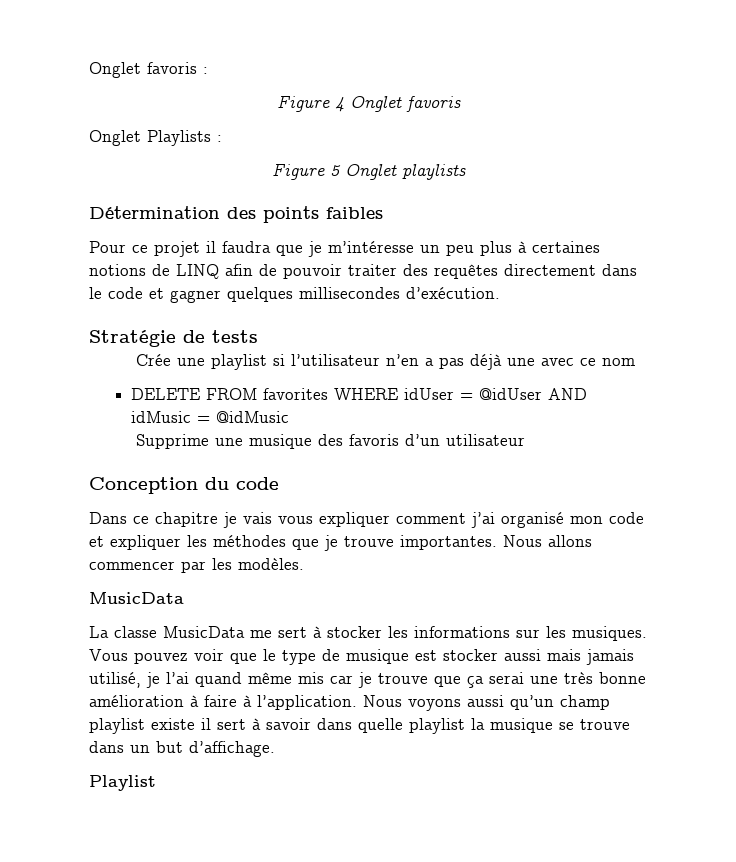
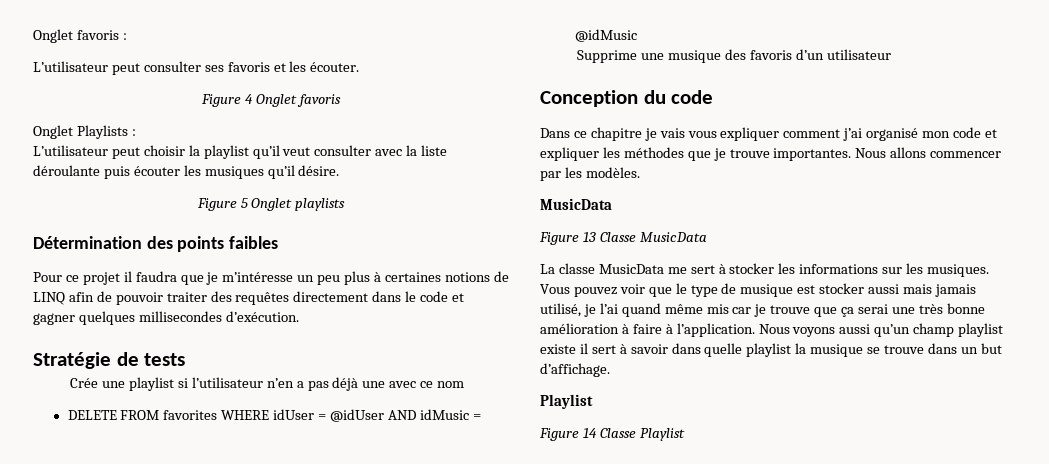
(208, 70) none -> [33,61,360,75] // L’utilisateur peut consulter ses favoris et les écouter.
(222, 138) none -> [33,145,448,159] [33,165,340,179] // L’utilisateur peut choisir la playlist qu’il veut consulter avec la liste déroulante puis écouter les musiques qu’il désire.
(184, 598) none -> [539,232,707,245] // Figure 13 Classe MusicData
(156, 783) none -> [539,428,685,441] // Figure 14 Classe Playlist

